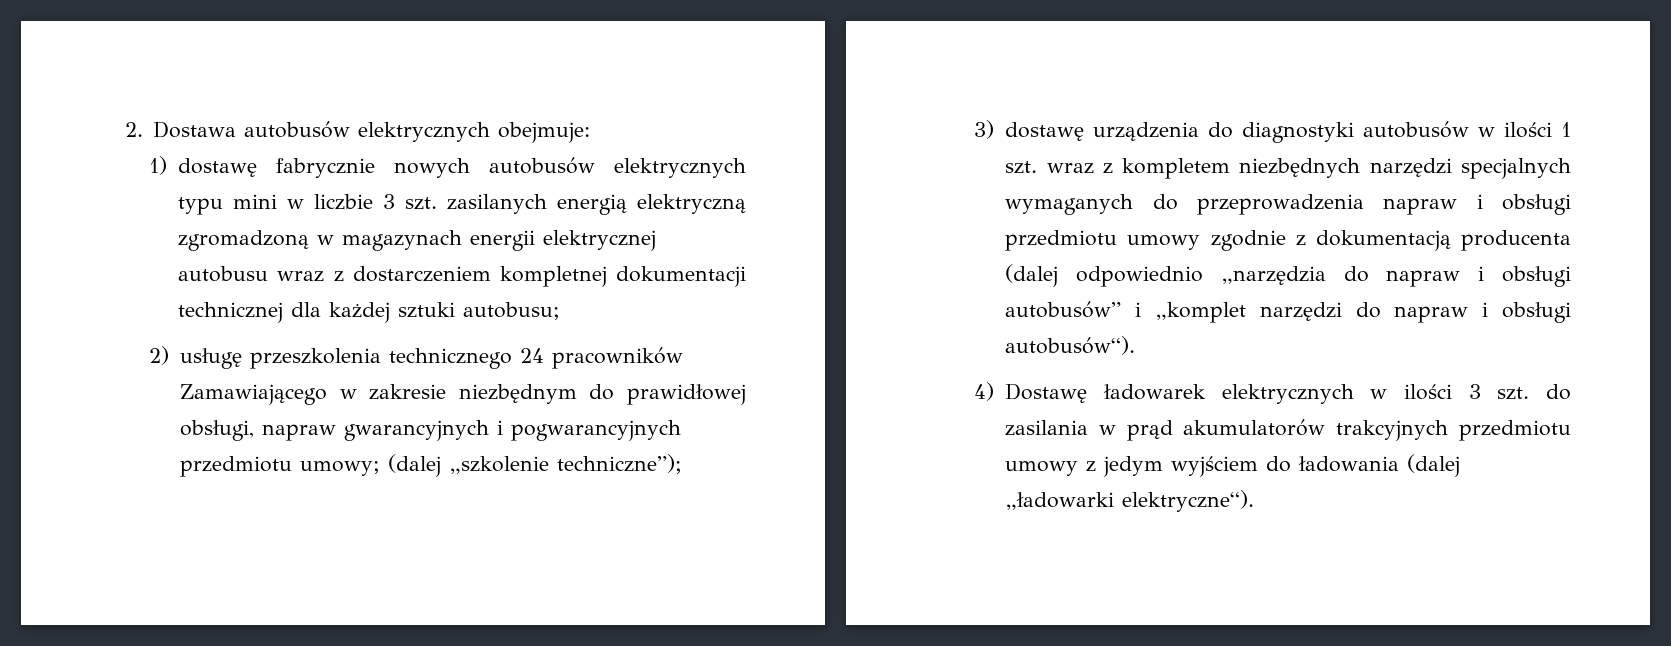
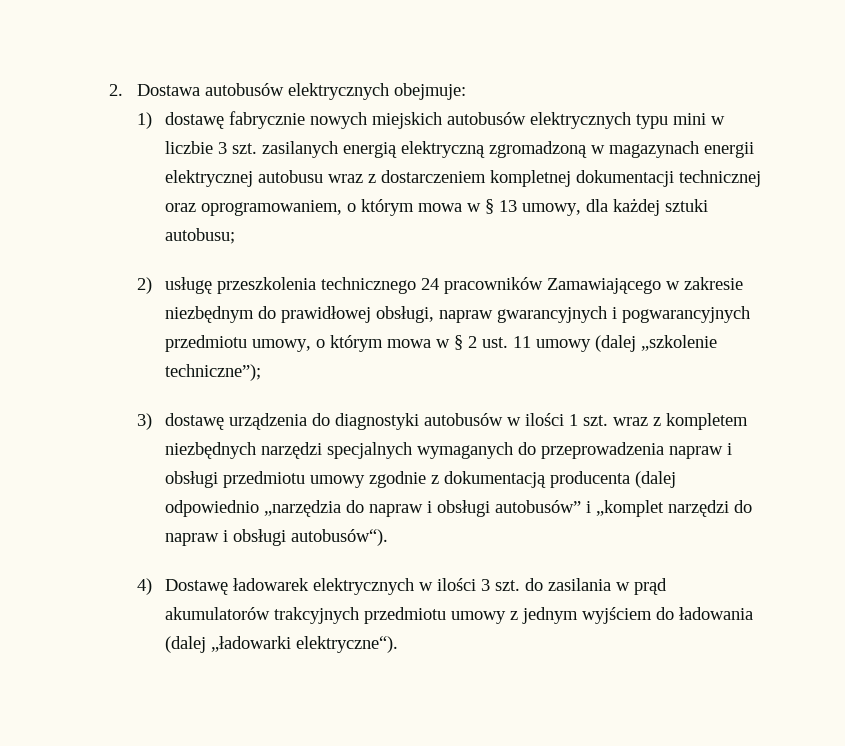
(471, 168) none -> [371,112,442,129] miejskich
(284, 312) none -> [164,199,581,216] oraz oprogramowaniem, o którym mowa w § 13 umowy,
[300,461,381,476] umowy; -> [251,335,591,352] umowy, o którym mowa w § 2 ust. 11 umowy
[1103,456,1164,477] jedym -> [521,607,578,624] jednym

